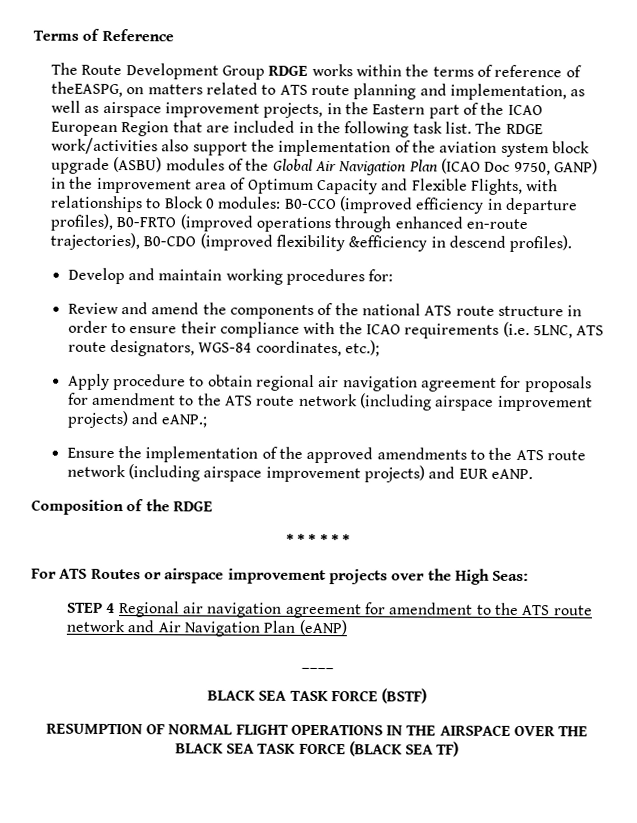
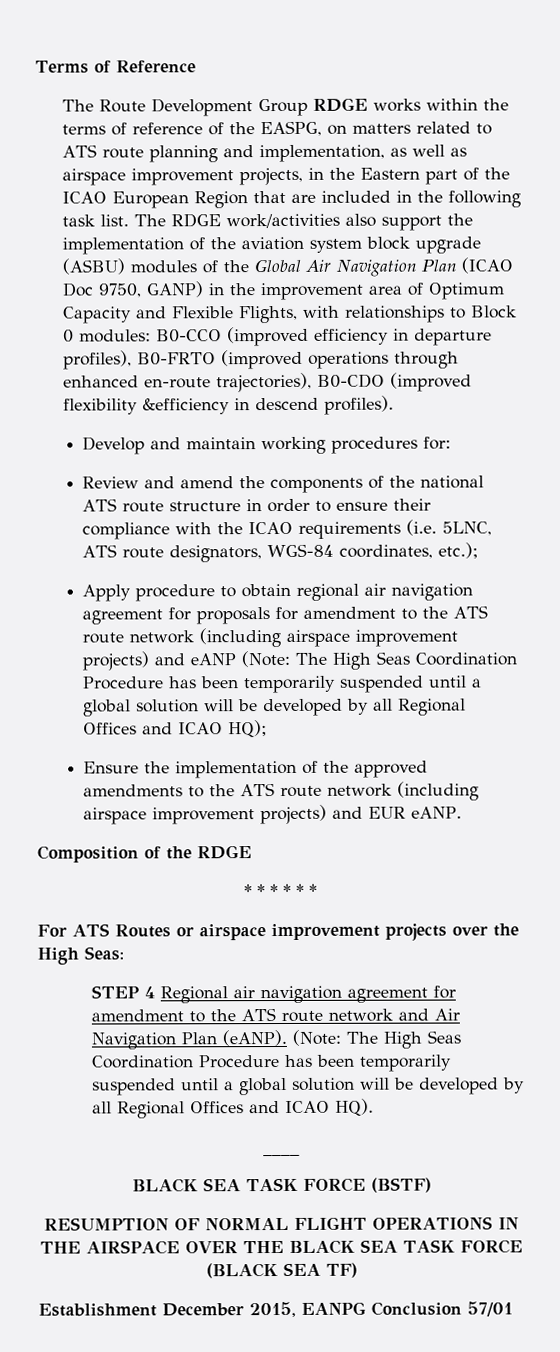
[51,81,124,98] theEASPG, -> [229,120,323,137] the EASPG,
[161,414,208,428] eANP.; -> [190,650,518,670] [83,675,483,694] [83,698,467,717] [83,720,268,738] eANP (Note: The High Seas Coordination Procedure has been temporarily suspended until a global solution will be developed by all Regional Offices and ICAO HQ);
[298,619,347,636] (eANP) -> [222,1029,462,1049] [91,1054,453,1072] [92,1077,526,1096] [92,1098,375,1119] (eANP). (Note: The High Seas Coordination Procedure has been temporarily suspended until a global solution will be developed by all Regional Offices and ICAO HQ).
(460, 749) none -> [38,1301,513,1318] // Establishment December 2015, EANPG Conclusion 57/01

